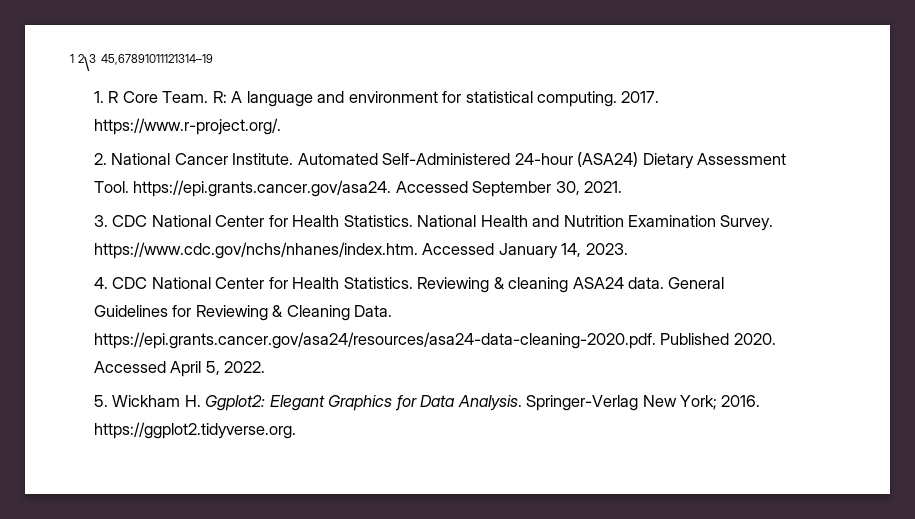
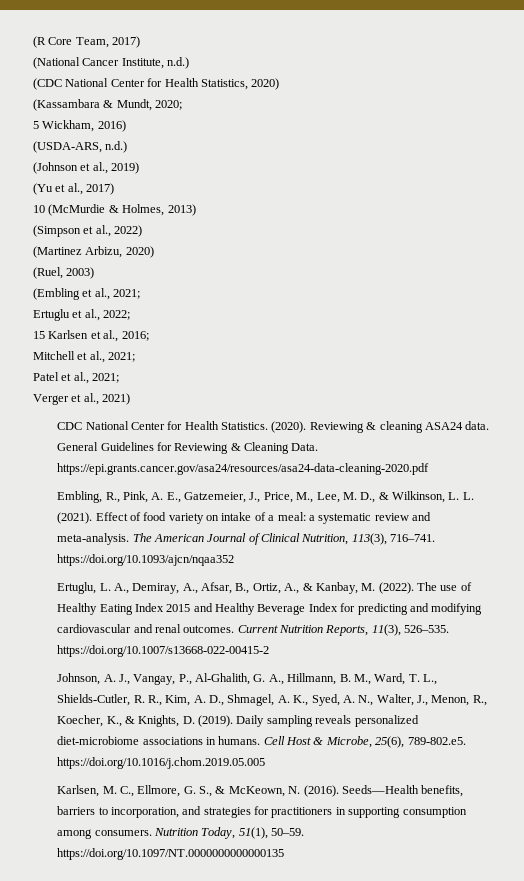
[70,54,213,71] [93,91,660,107] [93,118,281,135] [93,152,787,169] [93,180,623,197] [93,215,774,231] [93,242,628,259] [93,277,413,289] 1 2\3 45,67891011121314–19 // 1. R Core Team. R: A language and environment for statistical computing. 2017. https://www.r-project.org/. // 2. National Cancer Institute. Automated Self-Administered 24-hour (ASA24) Dietary Assessment Tool. https://epi.grants.cancer.gov/asa24. Accessed September 30, 2021. // 3. CDC National Center for Health Statistics. National Health and Nutrition Examination Survey. https://www.cdc.gov/nchs/nhanes/index.htm. Accessed January 14, 2023. // 4. CDC National Center for Health Statistics. -> [33,36,141,48] [33,57,190,69] [33,78,280,90] [33,99,183,111] [33,120,126,132] [33,141,128,153] [33,162,140,174] [33,183,115,195] [33,204,196,216] [33,225,143,237] [33,246,154,258] [33,267,95,279] [33,288,141,300] [33,309,131,321] [33,330,149,342] [33,351,136,363] [33,372,120,384] [33,393,131,405] [57,421,307,433] (R Core Team, 2017) // (National Cancer Institute, n.d.) // (CDC National Center for Health Statistics, 2020) // (Kassambara & Mundt, 2020; // 5 Wickham, 2016) // (USDA-ARS, n.d.) // (Johnson et al., 2019) // (Yu et al., 2017) // 10 (McMurdie & Holmes, 2013) // (Simpson et al., 2022) // (Martinez Arbizu, 2020) // (Ruel, 2003) // (Embling et al., 2021; // Ertuglu et al., 2022; // 15 Karlsen et al., 2016; // Mitchell et al., 2021; // Patel et al., 2021; // Verger et al., 2021) // CDC National Center for Health Statistics. (2020).
[93,332,776,349] [93,361,266,377] [93,395,761,411] [93,422,296,439] https://epi.grants.cancer.gov/asa24/resources/asa24-data-cleaning-2020.pdf. Published 2020. Accessed April 5, 2022. // 5. Wickham H. Ggplot2: Elegant Graphics for Data Analysis. Springer-Verlag New York; 2016. https://ggplot2.tidyverse.org. -> [57,463,430,475] [57,491,474,503] [57,512,432,524] [57,533,436,545] [57,554,235,566] [57,582,472,594] [57,603,483,615] [57,624,450,636] [57,645,270,657] [57,673,438,685] [57,694,487,706] [57,715,419,727] [57,736,466,748] [57,757,266,769] [57,785,464,797] [57,806,467,818] [57,827,305,839] [57,848,285,860] https://epi.grants.cancer.gov/asa24/resources/asa24-data-cleaning-2020.pdf // Embling, R., Pink, A. E., Gatzemeier, J., Price, M., Lee, M. D., & Wilkinson, L. L. (2021). Effect of food variety on intake of a meal: a systematic review and meta-analysis. The American Journal of Clinical Nutrition, 113(3), 716–741. https://doi.org/10.1093/ajcn/nqaa352 // Ertuglu, L. A., Demiray, A., Afsar, B., Ortiz, A., & Kanbay, M. (2022). The use of Healthy Eating Index 2015 and Healthy Beverage Index for predicting and modifying cardiovascular and renal outcomes. Current Nutrition Reports, 11(3), 526–535. https://doi.org/10.1007/s13668-022-00415-2 // Johnson, A. J., Vangay, P., Al-Ghalith, G. A., Hillmann, B. M., Ward, T. L., Shields-Cutler, R. R., Kim, A. D., Shmagel, A. K., Syed, A. N., Walter, J., Menon, R., Koecher, K., & Knights, D. (2019). Daily sampling reveals personalized diet-microbiome associations in humans. Cell Host & Microbe, 25(6), 789-802.e5. https://doi.org/10.1016/j.chom.2019.05.005 // Karlsen, M. C., Ellmore, G. S., & McKeown, N. (2016). Seeds—Health benefits, barriers to incorporation, and strategies for practitioners in supporting consumption among consumers. Nutrition Today, 51(1), 50–59. https://doi.org/10.1097/NT.0000000000000135

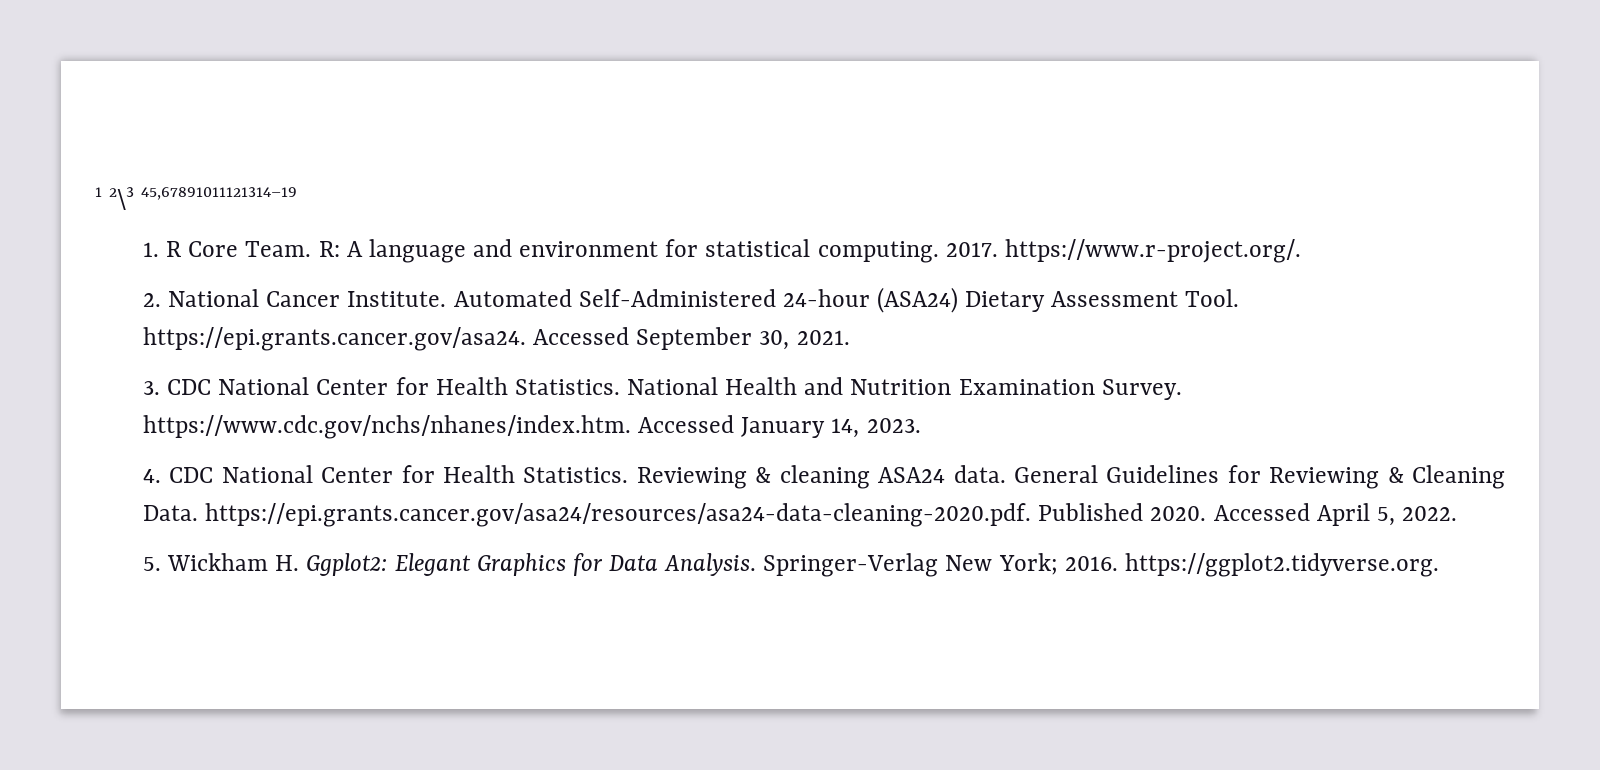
[33,36,141,48] [33,57,190,69] [33,78,280,90] [33,99,183,111] [33,120,126,132] [33,141,128,153] [33,162,140,174] [33,183,115,195] [33,204,196,216] [33,225,143,237] [33,246,154,258] [33,267,95,279] [33,288,141,300] [33,309,131,321] [33,330,149,342] [33,351,136,363] [33,372,120,384] [33,393,131,405] [57,421,307,433] (R Core Team, 2017) // (National Cancer Institute, n.d.) // (CDC National Center for Health Statistics, 2020) // (Kassambara & Mundt, 2020; // 5 Wickham, 2016) // (USDA-ARS, n.d.) // (Johnson et al., 2019) // (Yu et al., 2017) // 10 (McMurdie & Holmes, 2013) // (Simpson et al., 2022) // (Martinez Arbizu, 2020) // (Ruel, 2003) // (Embling et al., 2021; // Ertuglu et al., 2022; // 15 Karlsen et al., 2016; // Mitchell et al., 2021; // Patel et al., 2021; // Verger et al., 2021) // CDC National Center for Health Statistics. (2020). -> [95,187,298,210] [142,239,1301,263] [142,287,1240,313] [142,327,850,351] [142,377,1182,400] [142,415,921,439] [142,465,629,483] 1 2\3 45,67891011121314–19 // 1. R Core Team. R: A language and environment for statistical computing. 2017. https://www.r-project.org/. // 2. National Cancer Institute. Automated Self-Administered 24-hour (ASA24) Dietary Assessment Tool. https://epi.grants.cancer.gov/asa24. Accessed September 30, 2021. // 3. CDC National Center for Health Statistics. National Health and Nutrition Examination Survey. https://www.cdc.gov/nchs/nhanes/index.htm. Accessed January 14, 2023. // 4. CDC National Center for Health Statistics.
[57,463,430,475] [57,491,474,503] [57,512,432,524] [57,533,436,545] [57,554,235,566] [57,582,472,594] [57,603,483,615] [57,624,450,636] [57,645,270,657] [57,673,438,685] [57,694,487,706] [57,715,419,727] [57,736,466,748] [57,757,266,769] [57,785,464,797] [57,806,467,818] [57,827,305,839] [57,848,285,860] https://epi.grants.cancer.gov/asa24/resources/asa24-data-cleaning-2020.pdf // Embling, R., Pink, A. E., Gatzemeier, J., Price, M., Lee, M. D., & Wilkinson, L. L. (2021). Effect of food variety on intake of a meal: a systematic review and meta-analysis. The American Journal of Clinical Nutrition, 113(3), 716–741. https://doi.org/10.1093/ajcn/nqaa352 // Ertuglu, L. A., Demiray, A., Afsar, B., Ortiz, A., & Kanbay, M. (2022). The use of Healthy Eating Index 2015 and Healthy Beverage Index for predicting and modifying cardiovascular and renal outcomes. Current Nutrition Reports, 11(3), 526–535. https://doi.org/10.1007/s13668-022-00415-2 // Johnson, A. J., Vangay, P., Al-Ghalith, G. A., Hillmann, B. M., Ward, T. L., Shields-Cutler, R. R., Kim, A. D., Shmagel, A. K., Syed, A. N., Walter, J., Menon, R., Koecher, K., & Knights, D. (2019). Daily sampling reveals personalized diet-microbiome associations in humans. Cell Host & Microbe, 25(6), 789-802.e5. https://doi.org/10.1016/j.chom.2019.05.005 // Karlsen, M. C., Ellmore, G. S., & McKeown, N. (2016). Seeds—Health benefits, barriers to incorporation, and strategies for practitioners in supporting consumption among consumers. Nutrition Today, 51(1), 50–59. https://doi.org/10.1097/NT.0000000000000135 -> [205,503,1457,527] [142,553,1439,577] https://epi.grants.cancer.gov/asa24/resources/asa24-data-cleaning-2020.pdf. Published 2020. Accessed April 5, 2022. // 5. Wickham H. Ggplot2: Elegant Graphics for Data Analysis. Springer-Verlag New York; 2016. https://ggplot2.tidyverse.org.

